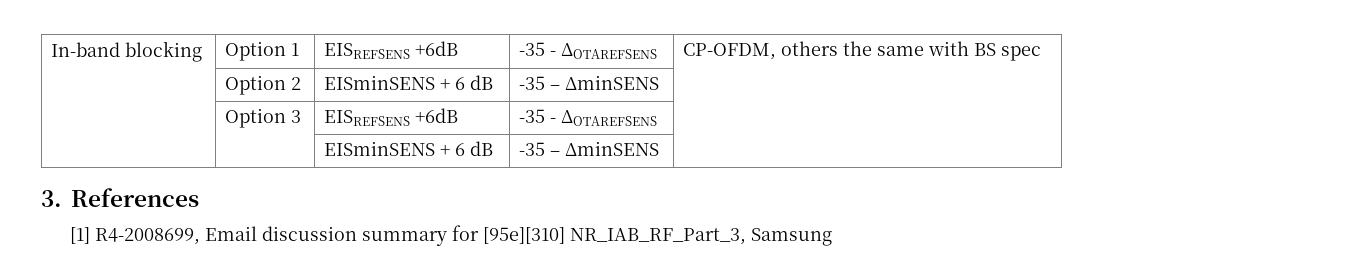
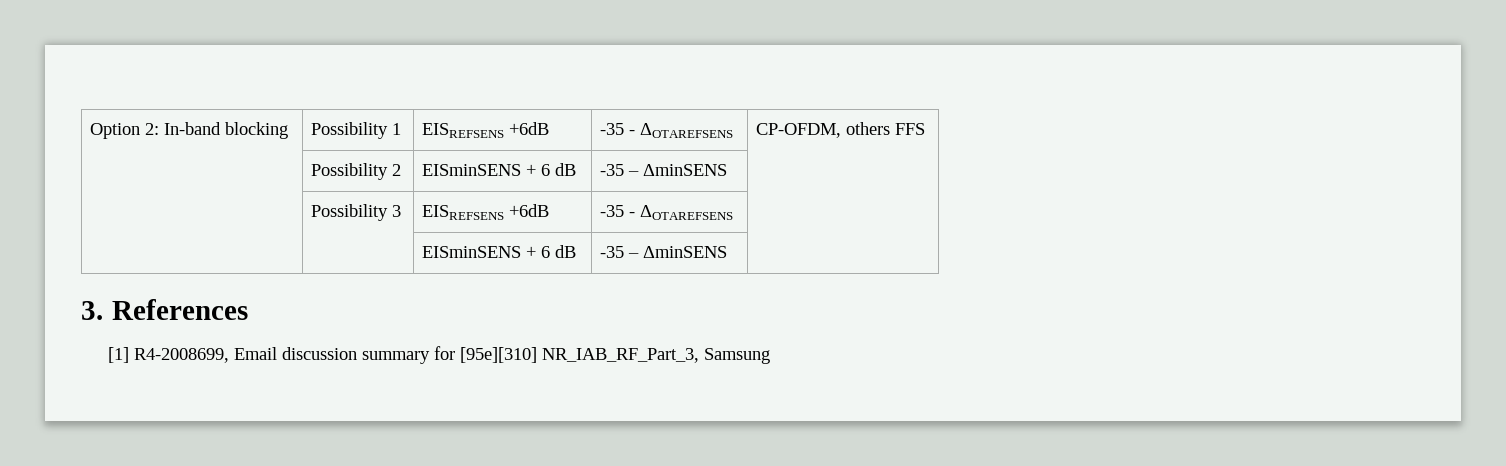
(51, 49) none -> [90,123,160,139] Option 2:
[225,41,287,61] Option -> [311,122,389,139] Possibility
[843,41,1042,61] [225,75,287,95] the same with BS spec // | Option -> [895,123,926,135] [311,163,389,180] FFS // | Possibility
[225,108,287,128] Option -> [311,204,389,221] Possibility

